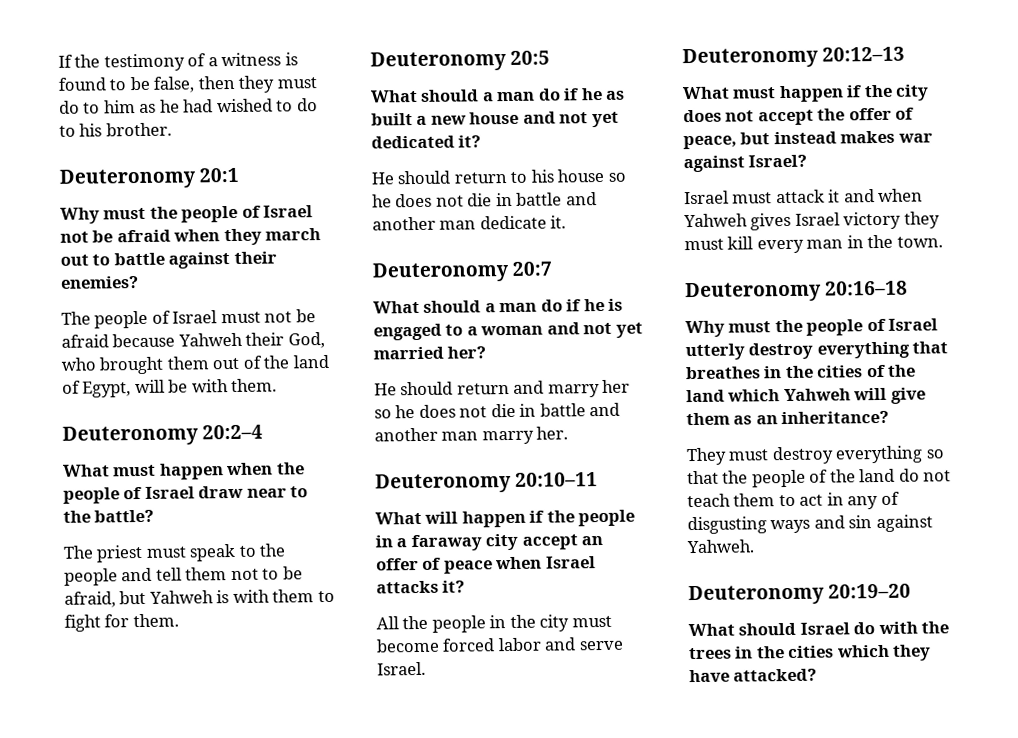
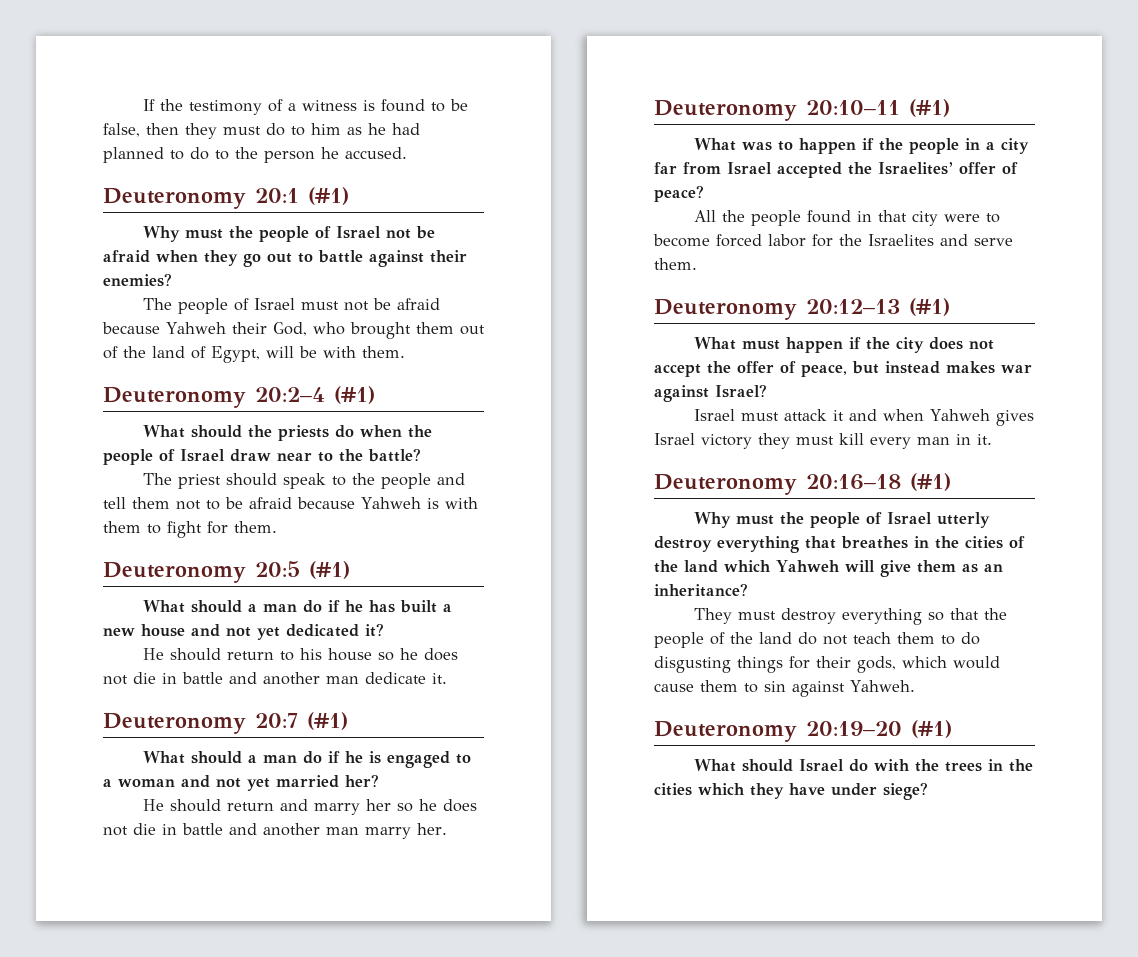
[216,98,273,113] wished -> [103,147,164,163] planned
[79,122,172,137] his brother. -> [235,147,407,163] the person he accused.
(240, 175) none -> [308,187,349,205] (#1)
[265,228,322,241] march -> [243,254,261,267] go
[63,463,224,480] // What must happen -> [334,386,375,404] [142,425,354,441] (#1) // What should the priests do
[145,546,187,558] must -> [225,473,277,486] should
[64,590,147,608] afraid, but -> [249,497,355,509] afraid because
[370,87,626,103] // What should a man do if he as -> [309,561,350,579] [142,600,395,613] (#1) // What should a man do if he has
(553, 268) none -> [307,712,348,730] (#1)
[375,511,459,525] // What will -> [909,99,950,117] [693,138,793,151] (#1) // What was to
[410,533,604,552] [376,556,596,574] [376,580,466,594] [376,614,612,633] [376,637,542,653] faraway city accept an offer of peace when Israel attacks it? // All the people in the city must become forced labor -> [1000,138,1029,154] [654,162,1018,178] [654,185,704,202] [693,210,1000,226] [653,234,934,247] city far from Israel accepted the Israelites’ offer of peace? // All the people found in that city were to become forced labor for the Israelites
[377,661,426,676] Israel. -> [654,258,697,270] them.
(906, 54) none -> [909,298,950,316] (#1)
[867,234,943,249] the town. -> [977,434,992,445] it.
(909, 288) none -> [910,473,951,491] (#1)
[799,491,900,510] [687,515,845,535] act in any of disgusting ways and -> [961,632,980,645] [654,656,1000,673] [654,680,758,693] do disgusting things for their gods, which would cause them to
(912, 591) none -> [911,720,952,738] (#1)
[733,668,818,682] attacked? -> [831,782,928,800] under siege?

